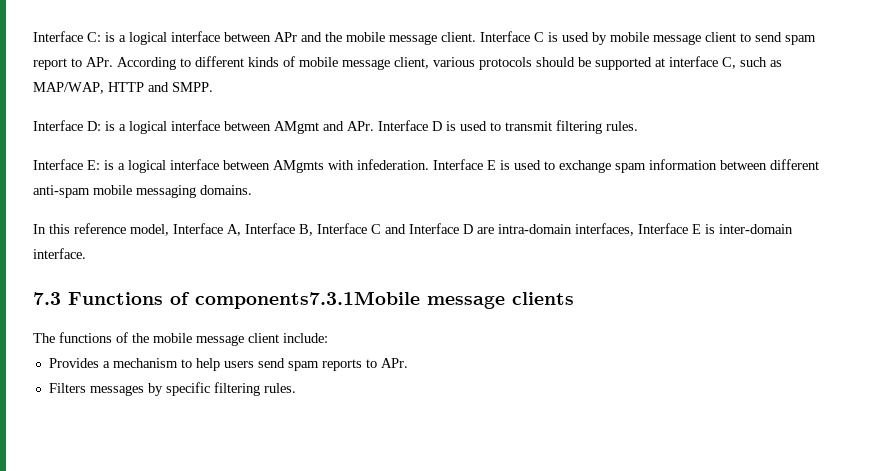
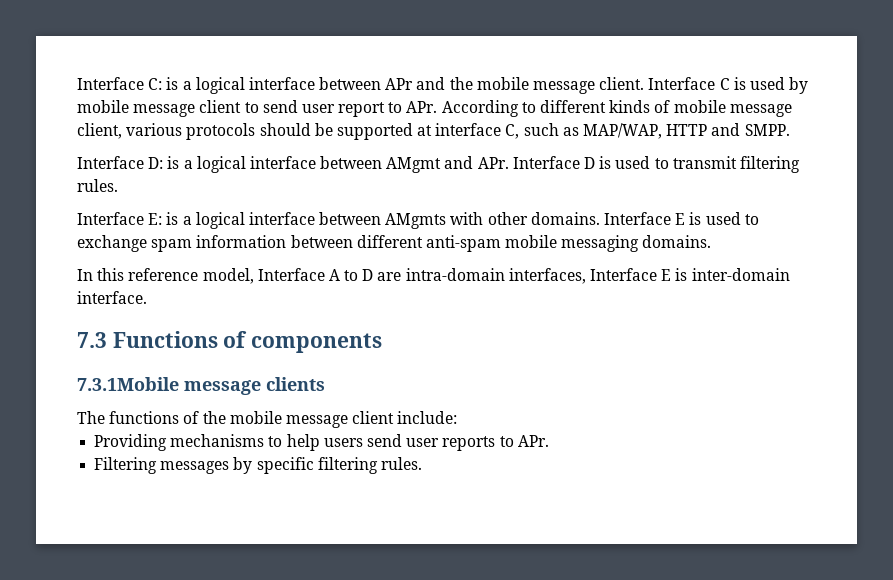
[785,35,816,45] spam -> [301,104,335,113] user
[357,159,429,170] infederation. -> [487,212,600,225] other domains.
[227,223,459,236] A, Interface B, Interface C and Interface -> [328,269,359,281] A to
[195,291,420,309] components7.3.1Mobile -> [251,333,383,353] [77,377,179,391] components // 7.3.1Mobile
[48,358,178,368] Provides a mechanism -> [94,434,265,451] Providing mechanisms
[287,361,319,371] spam -> [406,438,440,447] user
[48,383,86,393] Filters -> [94,457,158,474] Filtering

